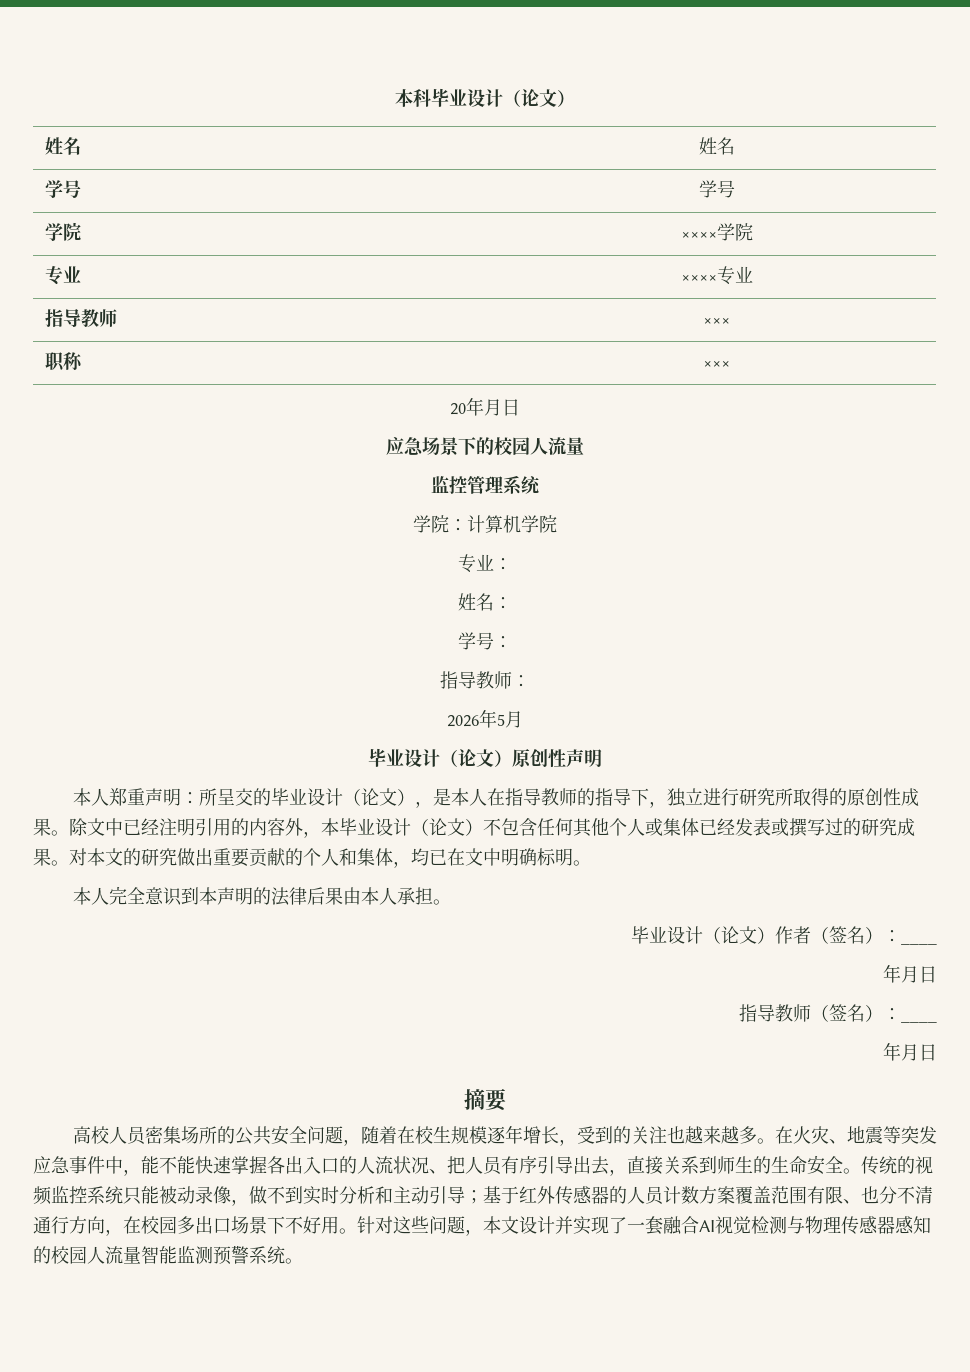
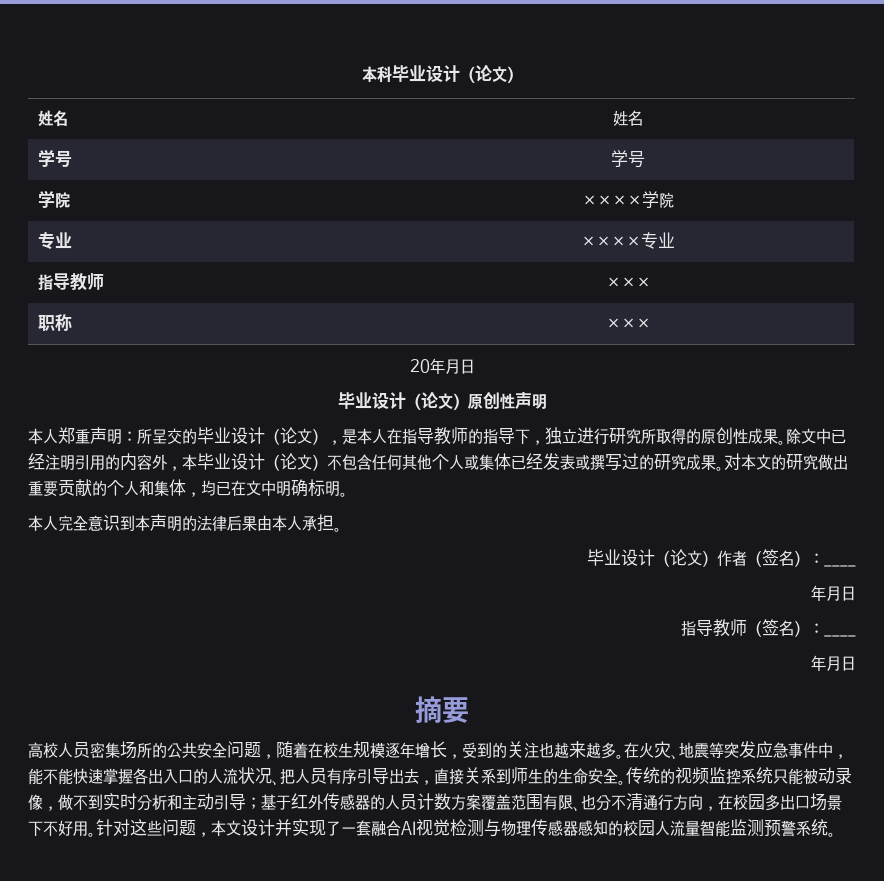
[386,437,584,456] [431,475,540,495] [413,515,557,533] [458,554,512,573] [458,593,512,611] [458,632,512,650] [440,671,530,689] [447,709,523,728] // 应急场景下的校园人流量 // 监控管理系统 // 学院：计算机学院 // 专业： // 姓名： // 学号： // 指导教师： // 2026年5月 -> (475, 366) none

